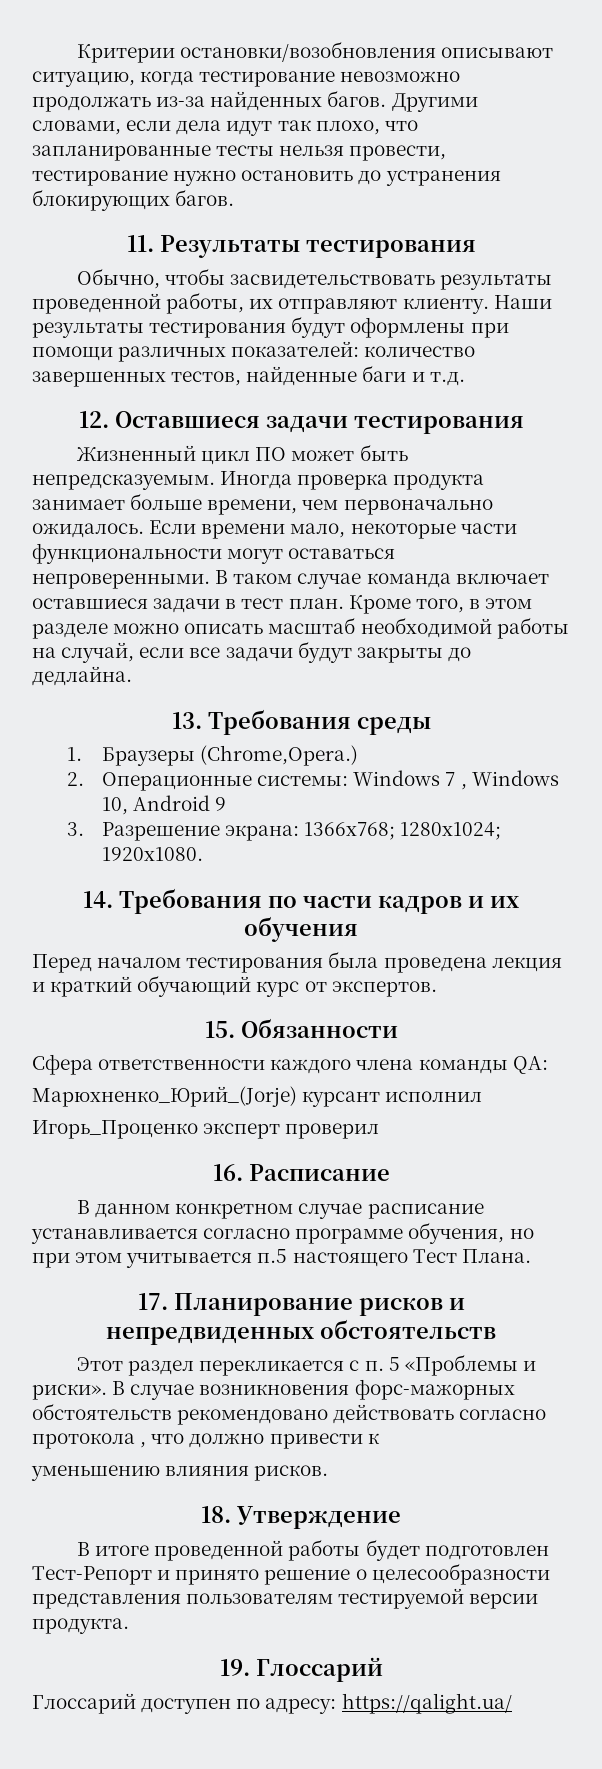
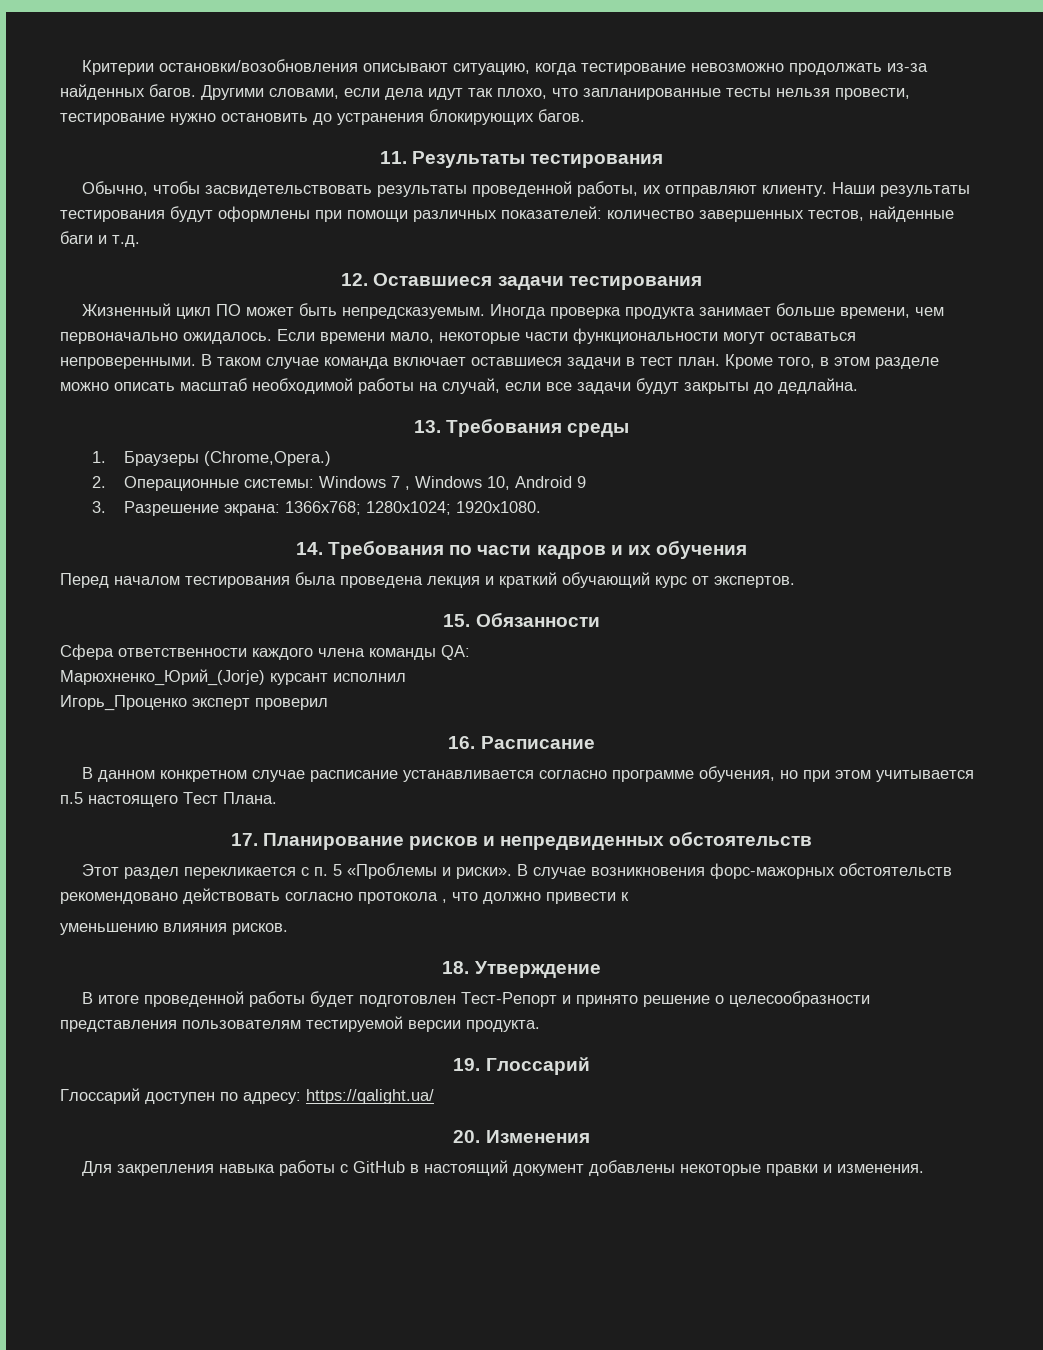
(512, 1703) none -> [453,1130,590,1143] [81,1160,924,1176] // 20. Изменения // Для закрепления навыка работы с GitHub в настоящий документ добавлены некоторые правки и изменения.

